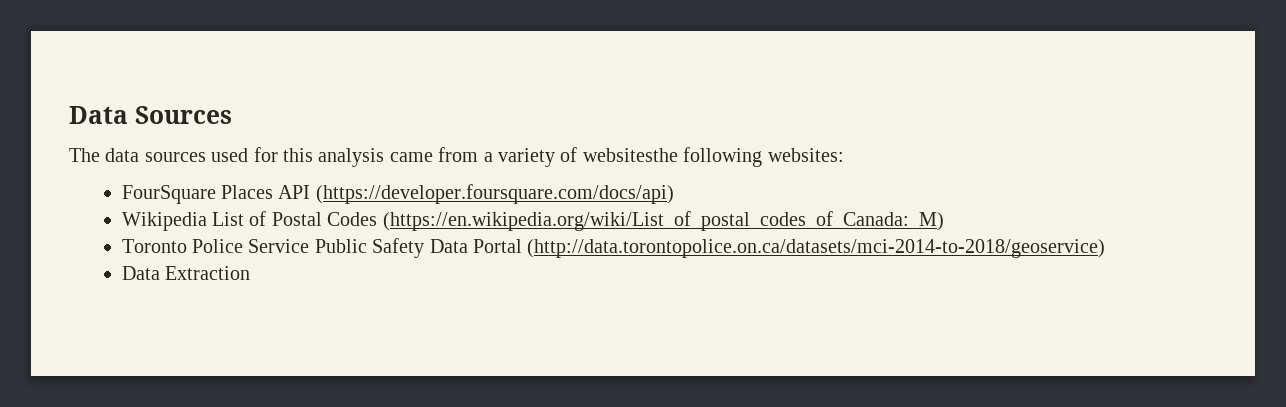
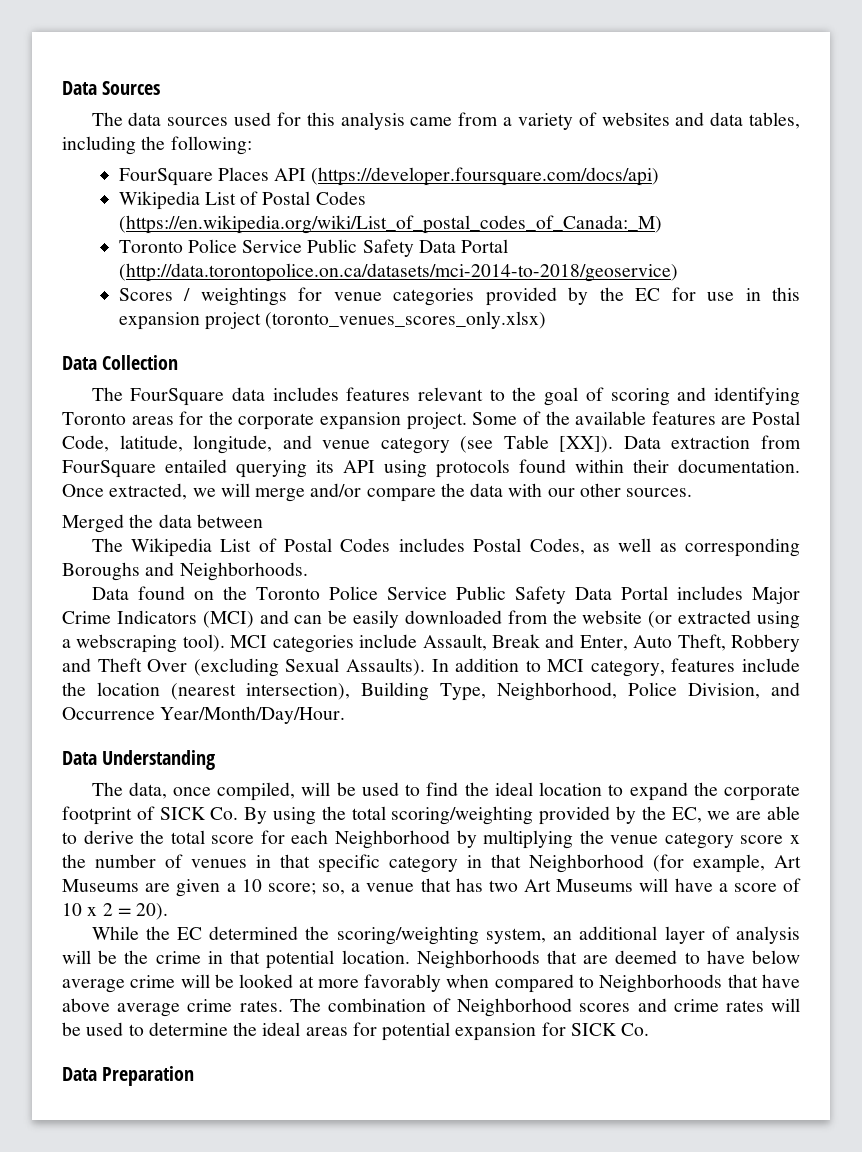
[582,147,844,167] websitesthe following websites: -> [601,112,800,129] [62,136,252,155] websites and data tables, including the following:
[121,266,251,280] Data Extraction -> [118,287,800,306] [118,311,547,330] [62,355,179,370] [91,387,800,406] [62,411,800,430] [62,435,801,454] [62,459,800,478] [62,483,693,502] [62,514,263,533] [91,538,800,557] [62,562,308,581] [91,586,800,604] [62,610,800,629] [62,634,800,653] [62,658,800,677] [62,682,800,701] [62,706,346,724] [62,750,216,770] [91,782,800,801] [62,806,800,825] [62,830,800,849] [62,854,801,873] [62,878,801,897] [62,903,169,920] [91,926,800,945] [62,950,800,969] [62,974,800,993] [62,998,800,1017] [62,1022,650,1041] [62,1066,195,1086] Scores / weightings for venue categories provided by the EC for use in this expansion project (toronto_venues_scores_only.xlsx) // Data Collection // The FourSquare data includes features relevant to the goal of scoring and identifying Toronto areas for the corporate expansion project. Some of the available features are Postal Code, latitude, longitude, and venue category (see Table [XX]). Data extraction from FourSquare entailed querying its API using protocols found within their documentation. Once extracted, we will merge and/or compare the data with our other sources. // Merged the data between // The Wikipedia List of Postal Codes includes Postal Codes, as well as corresponding Boroughs and Neighborhoods. // Data found on the Toronto Police Service Public Safety Data Portal includes Major Crime Indicators (MCI) and can be easily downloaded from the website (or extracted using a webscraping tool). MCI categories include Assault, Break and Enter, Auto Theft, Robbery and Theft Over (excluding Sexual Assaults). In addition to MCI category, features include the location (nearest intersection), Building Type, Neighborhood, Police Division, and Occurrence Year/Month/Day/Hour. // Data Understanding // The data, once compiled, will be used to find the ideal location to expand the corporate footprint of SICK Co. By using the total scoring/weighting provided by the EC, we are able to derive the total score for each Neighborhood by multiplying the venue category score x the number of venues in that specific category in that Neighborhood (for example, Art Museums are given a 10 score; so, a venue that has two Art Museums will have a score of 10 x 2 = 20). // While the EC determined the scoring/weighting system, an additional layer of analysis will be the crime in that potential location. Neighborhoods that are deemed to have below average crime will be looked at more favorably when compared to Neighborhoods that have above average crime rates. The combination of Neighborhood scores and crime rates will be used to determine the ideal areas for potential expansion for SICK Co. // Data Preparation

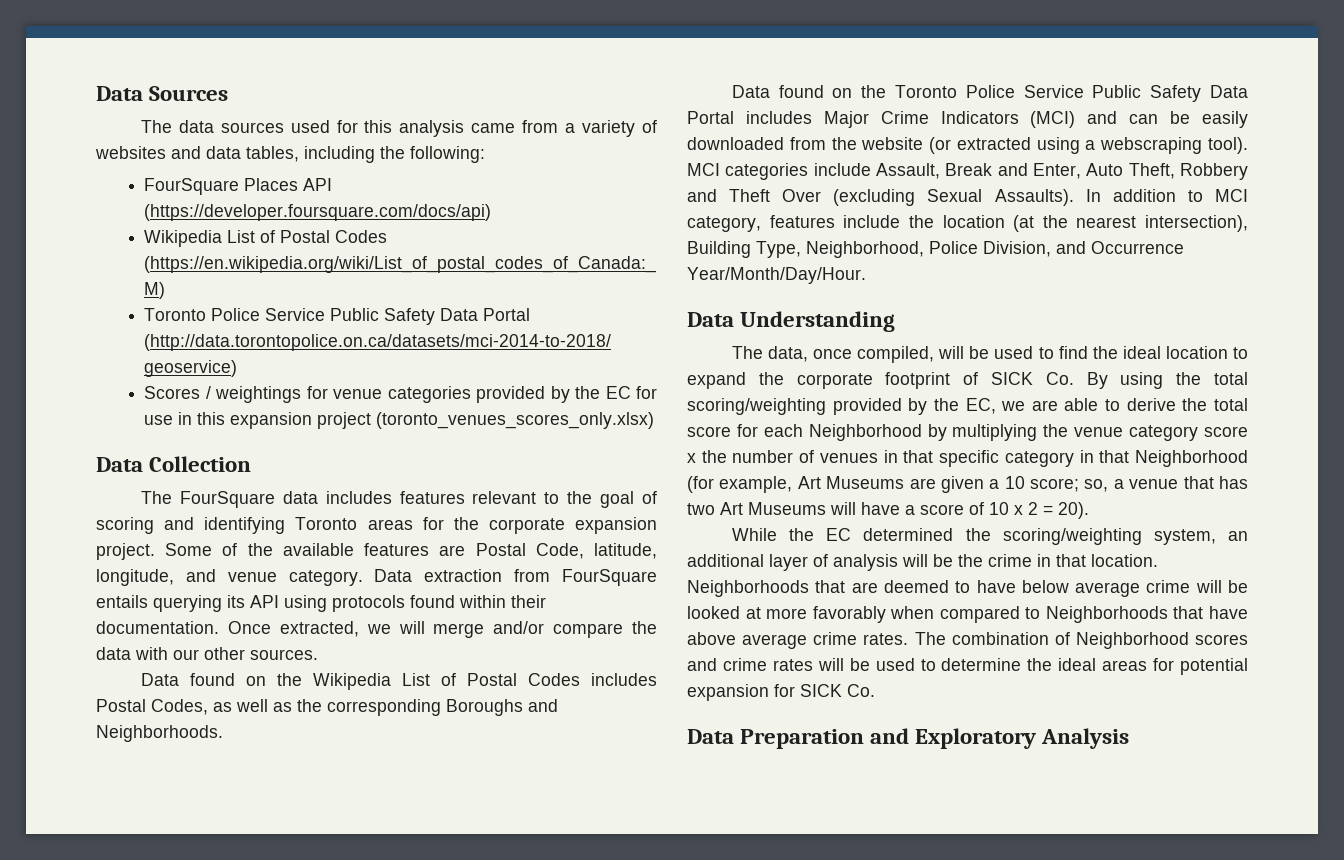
[380,435,614,454] category (see Table [XX]). -> [288,570,363,586] category.
[165,459,227,473] entailed -> [96,595,148,608] entails
[62,514,263,533] [91,538,123,552] Merged the data between // The -> [140,673,302,686] Data found on the
(677, 547) none -> [297,699,322,712] the
[171,683,236,700] (nearest -> [1013,215,1137,232] (at the nearest
[266,950,335,969] potential -> (1086, 560) none
(195, 1076) none -> [870,728,1130,749] and Exploratory Analysis

